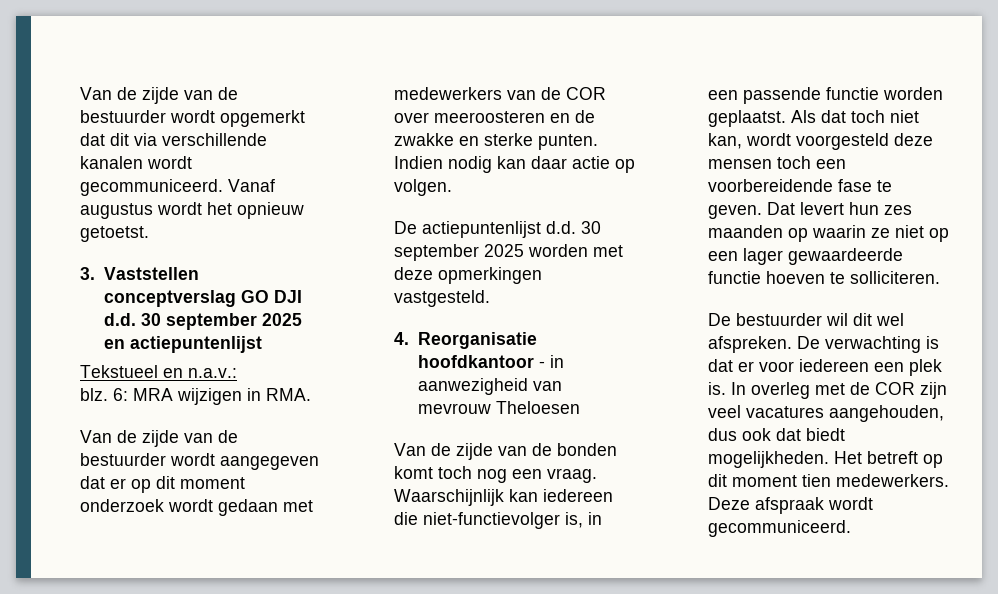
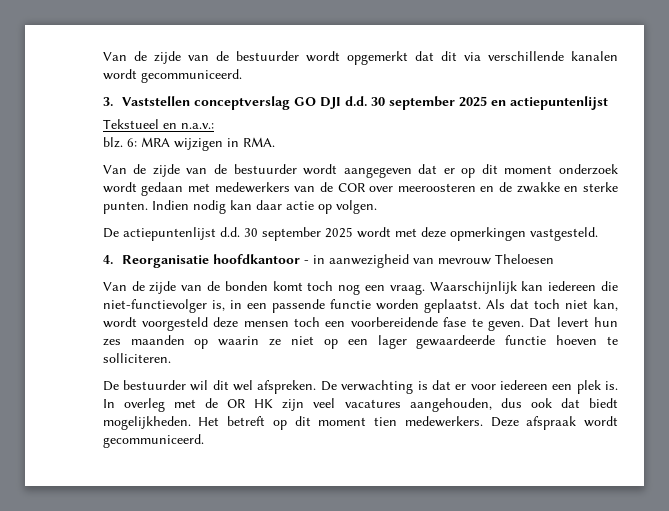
[227,179,275,192] [79,202,304,219] [79,226,149,242] Vanaf augustus wordt het opnieuw getoetst. -> (242, 76) none
[527,244,588,257] worden -> [356,227,391,238] wordt
[874,382,915,395] COR -> [227,399,274,408] OR HK

